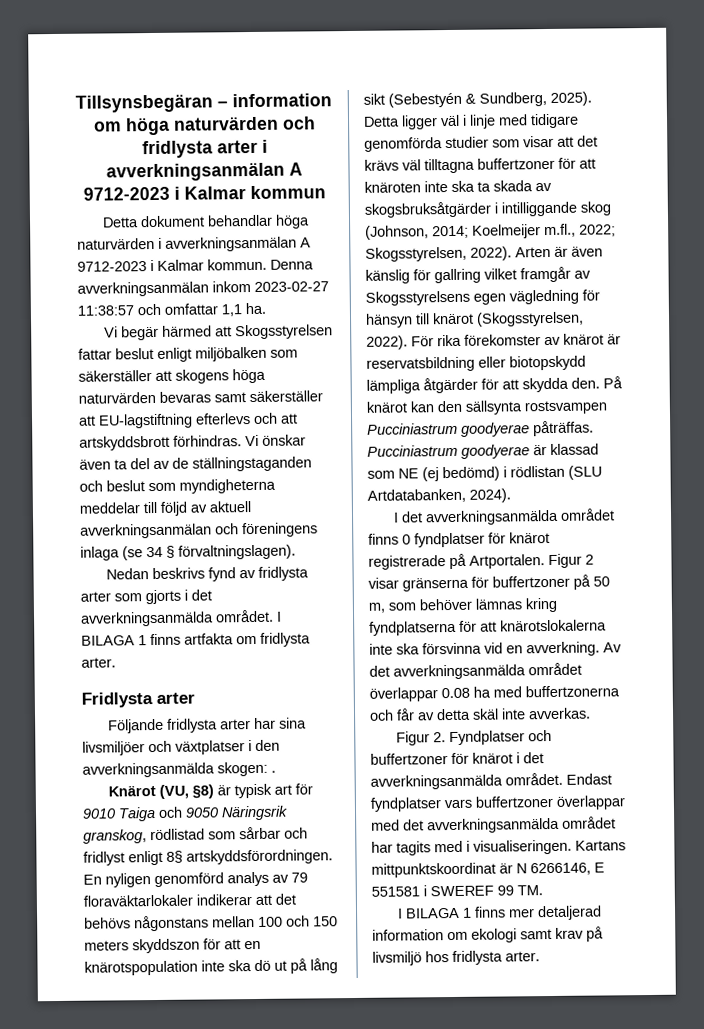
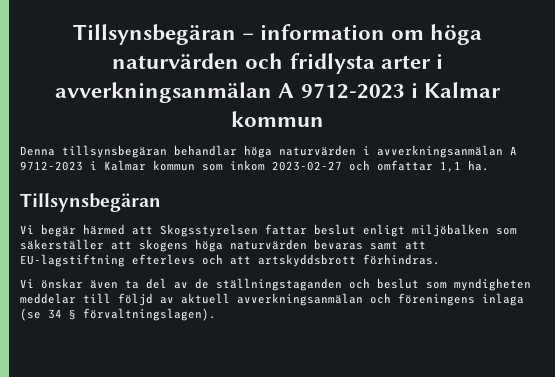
[101,215,205,228] Detta dokument -> [20,145,167,158] Denna tillsynsbegäran
[207,258,314,271] [77,281,209,297] kommun. Denna avverkningsanmälan -> [153,160,223,171] kommun som
[77,305,134,316] 11:38:57 -> (342, 166) none
(266, 308) none -> [20,193,161,212] // Tillsynsbegäran
[249,390,323,403] säkerställer -> (398, 245) none
(242, 441) none -> (440, 259) //
[179,478,276,494] myndigheterna -> [454,278,531,291] myndigheten
[105,566,309,582] [80,589,212,605] [80,609,282,627] [81,632,311,647] [81,657,116,668] [81,692,195,708] [107,717,307,734] [82,739,280,756] [82,761,276,778] [107,783,313,799] [82,805,288,822] [83,826,308,844] [83,849,333,866] [83,871,308,888] [83,893,296,907] [84,915,338,932] [84,938,261,954] [84,958,338,976] [363,91,592,108] [363,113,579,130] [364,135,598,152] [364,157,596,174] [364,180,552,193] [364,201,611,218] [365,223,616,240] [365,246,603,262] [365,266,591,284] [365,289,600,306] [365,311,584,328] [366,333,621,350] [366,355,586,372] [366,376,623,394] [366,400,607,415] [367,420,594,437] [367,443,599,459] [367,465,602,482] [367,488,511,503] [392,508,615,526] [368,532,550,548] [368,553,594,570] [368,574,610,592] [368,597,557,613] [369,619,607,636] [369,641,622,657] [369,662,582,680] [369,685,620,702] [369,707,591,721] [395,729,552,746] [370,752,544,765] [370,772,612,790] [370,795,625,812] [371,816,616,834] [371,839,626,856] [371,862,605,878] [371,885,543,897] [396,905,602,921] [372,926,604,943] [372,950,540,966] // Nedan beskrivs fynd av fridlysta arter som gjorts i det avverkningsanmälda området. I BILAGA 1 finns artfakta om fridlysta arter. // Fridlysta arter // Följande fridlysta arter har sina livsmiljöer och växtplatser i den avverkningsanmälda skogen: . // Knärot (VU, §8) är typisk art för 9010 Taiga och 9050 Näringsrik granskog, rödlistad som sårbar och fridlyst enligt 8§ artskyddsförordningen. En nyligen genomförd analys av 79 floraväktarlokaler indikerar att det behövs någonstans mellan 100 och 150 meters skyddszon för att en knärotspopulation inte ska dö ut på lång sikt (Sebestyén & Sundberg, 2025). Detta ligger väl i linje med tidigare genomförda studier som visar att det krävs väl tilltagna buffertzoner för att knäroten inte ska ta skada av skogsbruksåtgärder i intilliggande skog (Johnson, 2014; Koelmeijer m.fl., 2022; Skogsstyrelsen, 2022). Arten är även känslig för gallring vilket framgår av Skogsstyrelsens egen vägledning för hänsyn till knärot (Skogsstyrelsen, 2022). För rika förekomster av knärot är reservatsbildning eller biotopskydd lämpliga åtgärder för att skydda den. På knärot kan den sällsynta rostsvampen Pucciniastrum goodyerae påträffas. Pucciniastrum goodyerae är klassad som NE (ej bedömd) i rödlistan (SLU Artdatabanken, 2024). // I det avverkningsanmälda området finns 0 fyndplatser för knärot registrerade på Artportalen. Figur 2 visar gränserna för buffertzoner på 50 m, som behöver lämnas kring fyndplatserna för att knärotslokalerna inte ska försvinna vid en avverkning. Av det avverkningsanmälda området överlappar 0.08 ha med buffertzonerna och får av detta skäl inte avverkas. // Figur 2. Fyndplatser och buffertzoner för knärot i det avverkningsanmälda området. Endast fyndplatser vars buffertzoner överlappar med det avverkningsanmälda området har tagits med i visualiseringen. Kartans mittpunktskoordinat är N 6266146, E 551581 i SWEREF 99 TM. // I BILAGA 1 finns mer detaljerad information om ekologi samt krav på livsmiljö hos fridlysta arter. -> (216, 314) none

